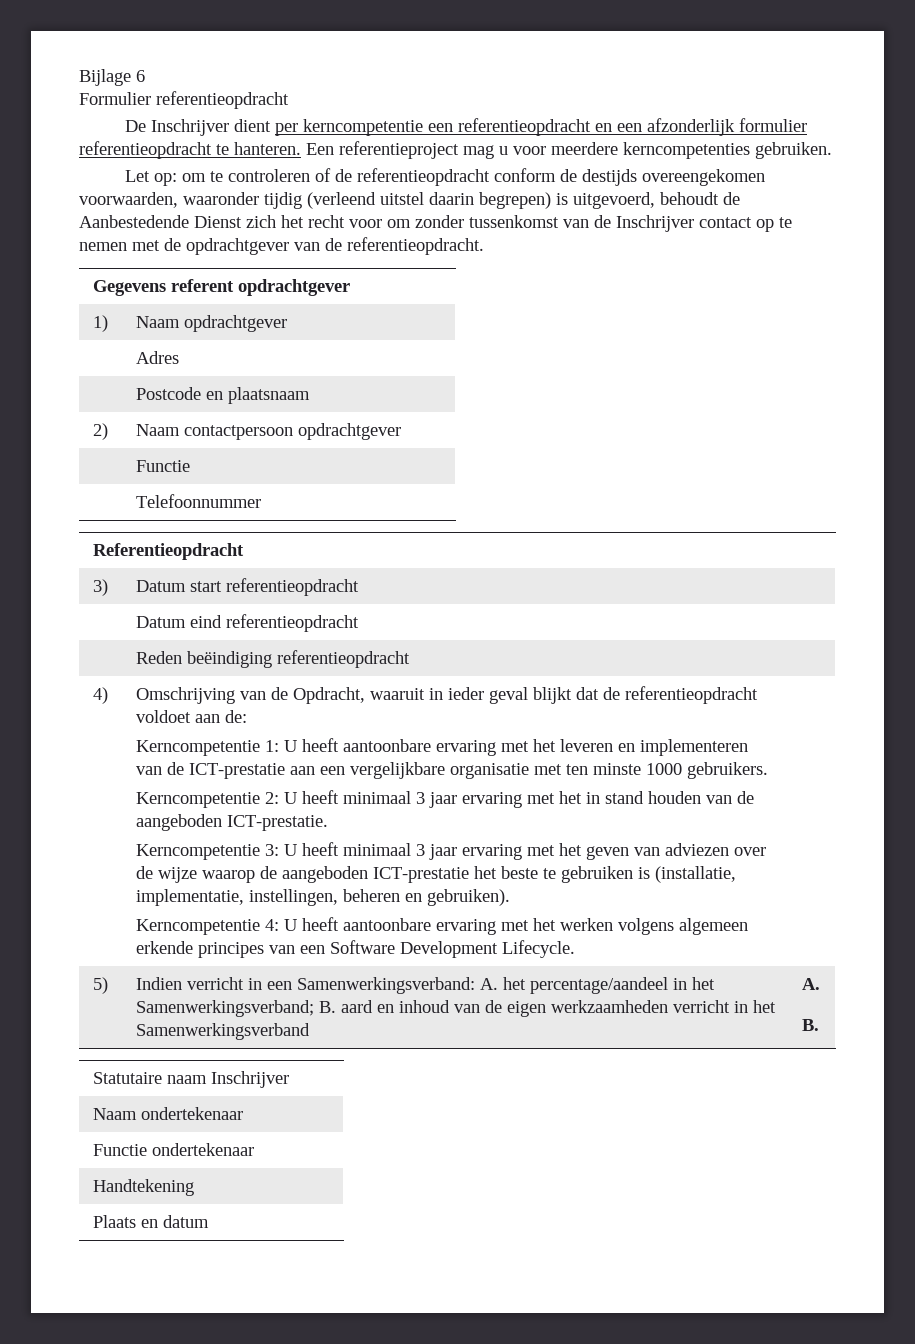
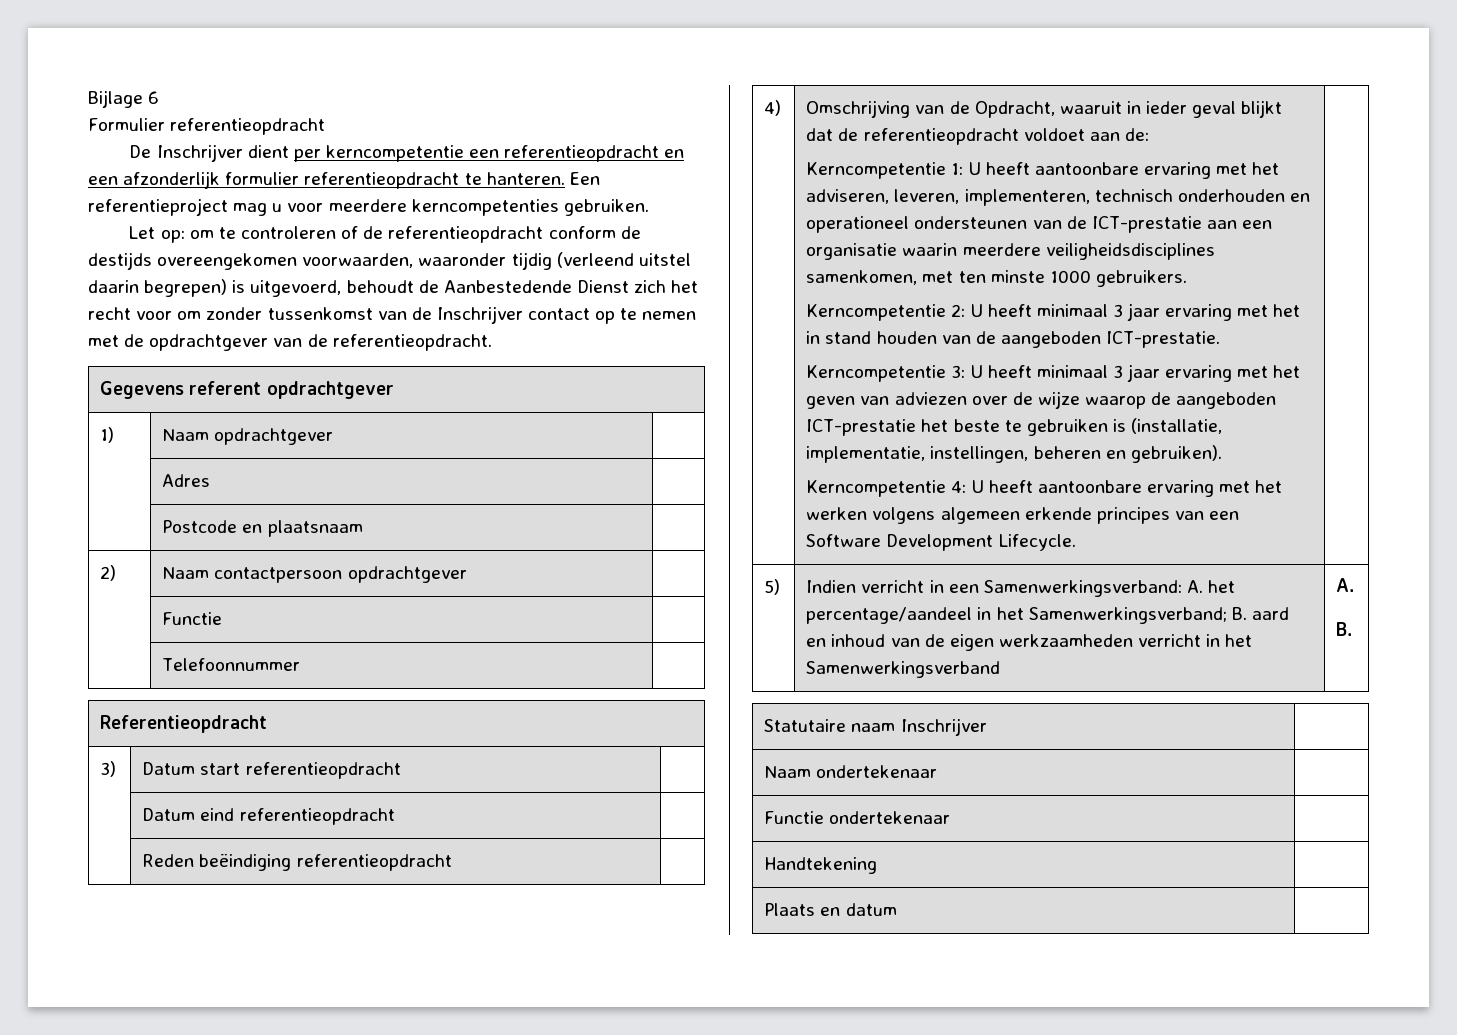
[559,739,748,756] leveren en implementeren -> [806,189,1310,206] [806,216,1028,233] adviseren, leveren, implementeren, technisch onderhouden en operationeel ondersteunen
[349,762,529,779] vergelijkbare organisatie -> [806,243,1215,260] [806,270,918,285] organisatie waarin meerdere veiligheidsdisciplines samenkomen,

